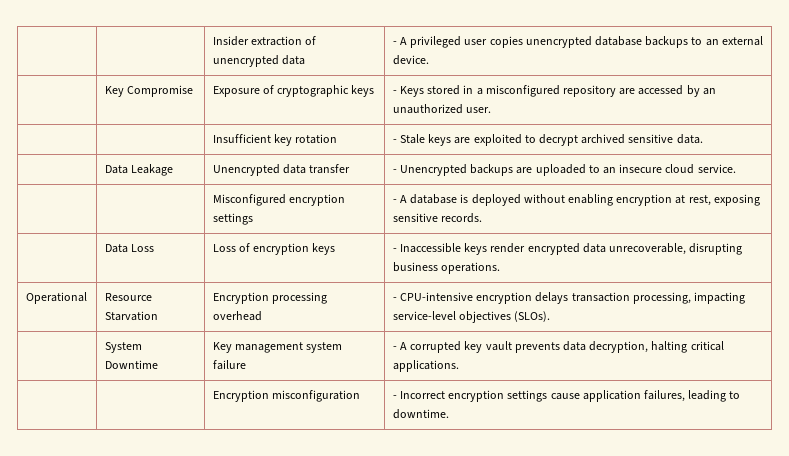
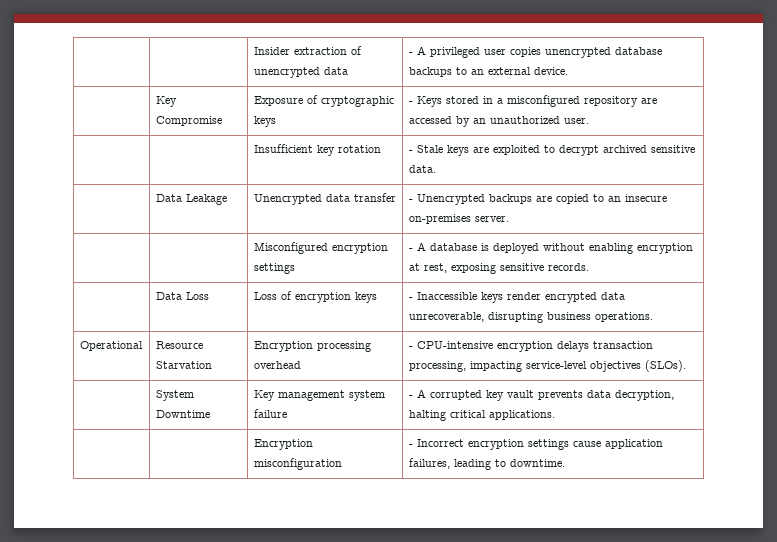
[535,164,586,176] uploaded -> [555,194,589,204] copied
[665,164,736,174] cloud service. -> [408,214,509,224] on-premises server.

